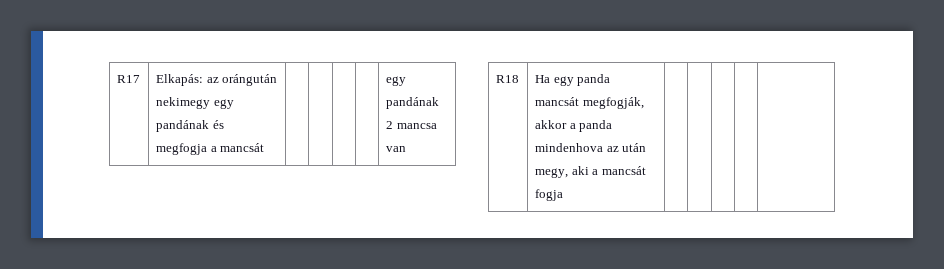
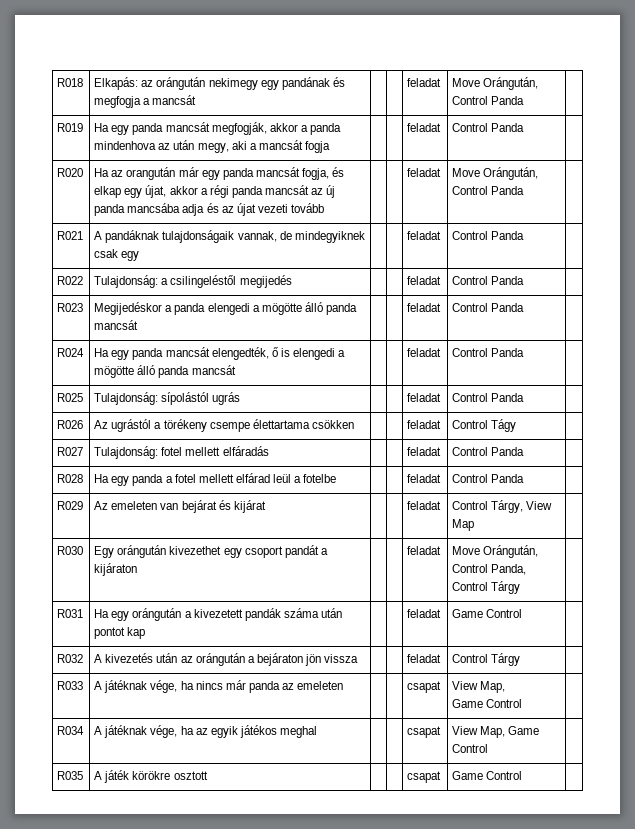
[116,75,140,83] R17 -> [57,78,84,87] R018
[385,76,406,86] [385,97,439,109] [385,121,437,129] [385,146,406,152] [495,75,519,83] | | egy pandának 2 mancsa van // R18 -> [407,78,442,87] [452,77,539,90] [452,96,525,105] [57,123,84,132] feladat | Move Orángután, Control Panda | // R019
(563, 195) | -> [407,123,442,132] [452,123,525,132] [57,168,84,177] [94,167,345,180] [94,185,336,198] [94,203,324,216] [407,168,442,177] [452,167,539,180] [452,186,525,195] [57,231,84,240] [94,230,365,243] [94,249,140,261] [407,231,442,240] [452,231,525,240] [57,276,84,285] [94,275,292,288] [407,276,442,285] [452,276,525,285] [57,303,84,312] [94,302,357,315] [94,320,139,330] [407,303,442,312] [452,303,525,312] [57,348,85,357] [94,347,346,360] [94,365,236,378] [407,348,442,357] [452,348,525,357] [57,393,84,402] [94,392,241,405] [407,393,442,402] [452,393,525,402] [57,420,84,429] [94,419,354,432] [407,420,442,429] [452,419,517,432] [57,447,84,456] [94,446,269,459] [407,447,442,456] [452,447,525,456] [57,474,84,483] [94,473,337,486] [407,474,442,483] [452,474,525,483] [57,501,84,510] [94,500,266,513] [407,501,442,510] [452,500,553,513] [452,519,475,531] [57,546,84,555] [94,545,328,558] [94,563,138,576] [407,546,442,555] [452,545,539,558] [452,564,527,575] [452,581,521,594] [57,609,84,618] [94,608,342,621] [94,627,146,639] [407,609,442,618] [452,609,523,618] [57,654,84,663] [94,653,359,666] [407,654,442,663] [452,653,521,666] [57,681,84,690] [94,680,344,693] [407,681,442,693] [452,681,506,693] [452,699,523,708] [57,726,85,735] [94,725,317,738] [407,726,442,738] [452,726,540,738] [452,744,489,753] [57,771,84,780] [94,770,208,783] [407,771,442,783] [452,771,523,780] feladat | Control Panda | // R020 | Ha az orangután már egy panda mancsát fogja, és elkap egy újat, akkor a régi panda mancsát az új panda mancsába adja és az újat vezeti tovább | | | feladat | Move Orángután, Control Panda | // R021 | A pandáknak tulajdonságaik vannak, de mindegyiknek csak egy | | | feladat | Control Panda | // R022 | Tulajdonság: a csilingeléstől megijedés | | | feladat | Control Panda | // R023 | Megijedéskor a panda elengedi a mögötte álló panda mancsát | | | feladat | Control Panda | // R024 | Ha egy panda mancsát elengedték, ő is elengedi a mögötte álló panda mancsát | | | feladat | Control Panda | // R025 | Tulajdonság: sípolástól ugrás | | | feladat | Control Panda | // R026 | Az ugrástól a törékeny csempe élettartama csökken | | | feladat | Control Tágy | // R027 | Tulajdonság: fotel mellett elfáradás | | | feladat | Control Panda | // R028 | Ha egy panda a fotel mellett elfárad leül a fotelbe | | | feladat | Control Panda | // R029 | Az emeleten van bejárat és kijárat | | | feladat | Control Tárgy, View Map | // R030 | Egy orángután kivezethet egy csoport pandát a kijáraton | | | feladat | Move Orángután, Control Panda, Control Tárgy | // R031 | Ha egy orángután a kivezetett pandák száma után pontot kap | | | feladat | Game Control | // R032 | A kivezetés után az orángután a bejáraton jön vissza | | | feladat | Control Tárgy | // R033 | A játéknak vége, ha nincs már panda az emeleten | | | csapat | View Map, // Game Control | // R034 | A játéknak vége, ha az egyik játékos meghal | | | csapat | View Map, Game Control | // R035 | A játék körökre osztott | | | csapat | Game Control

